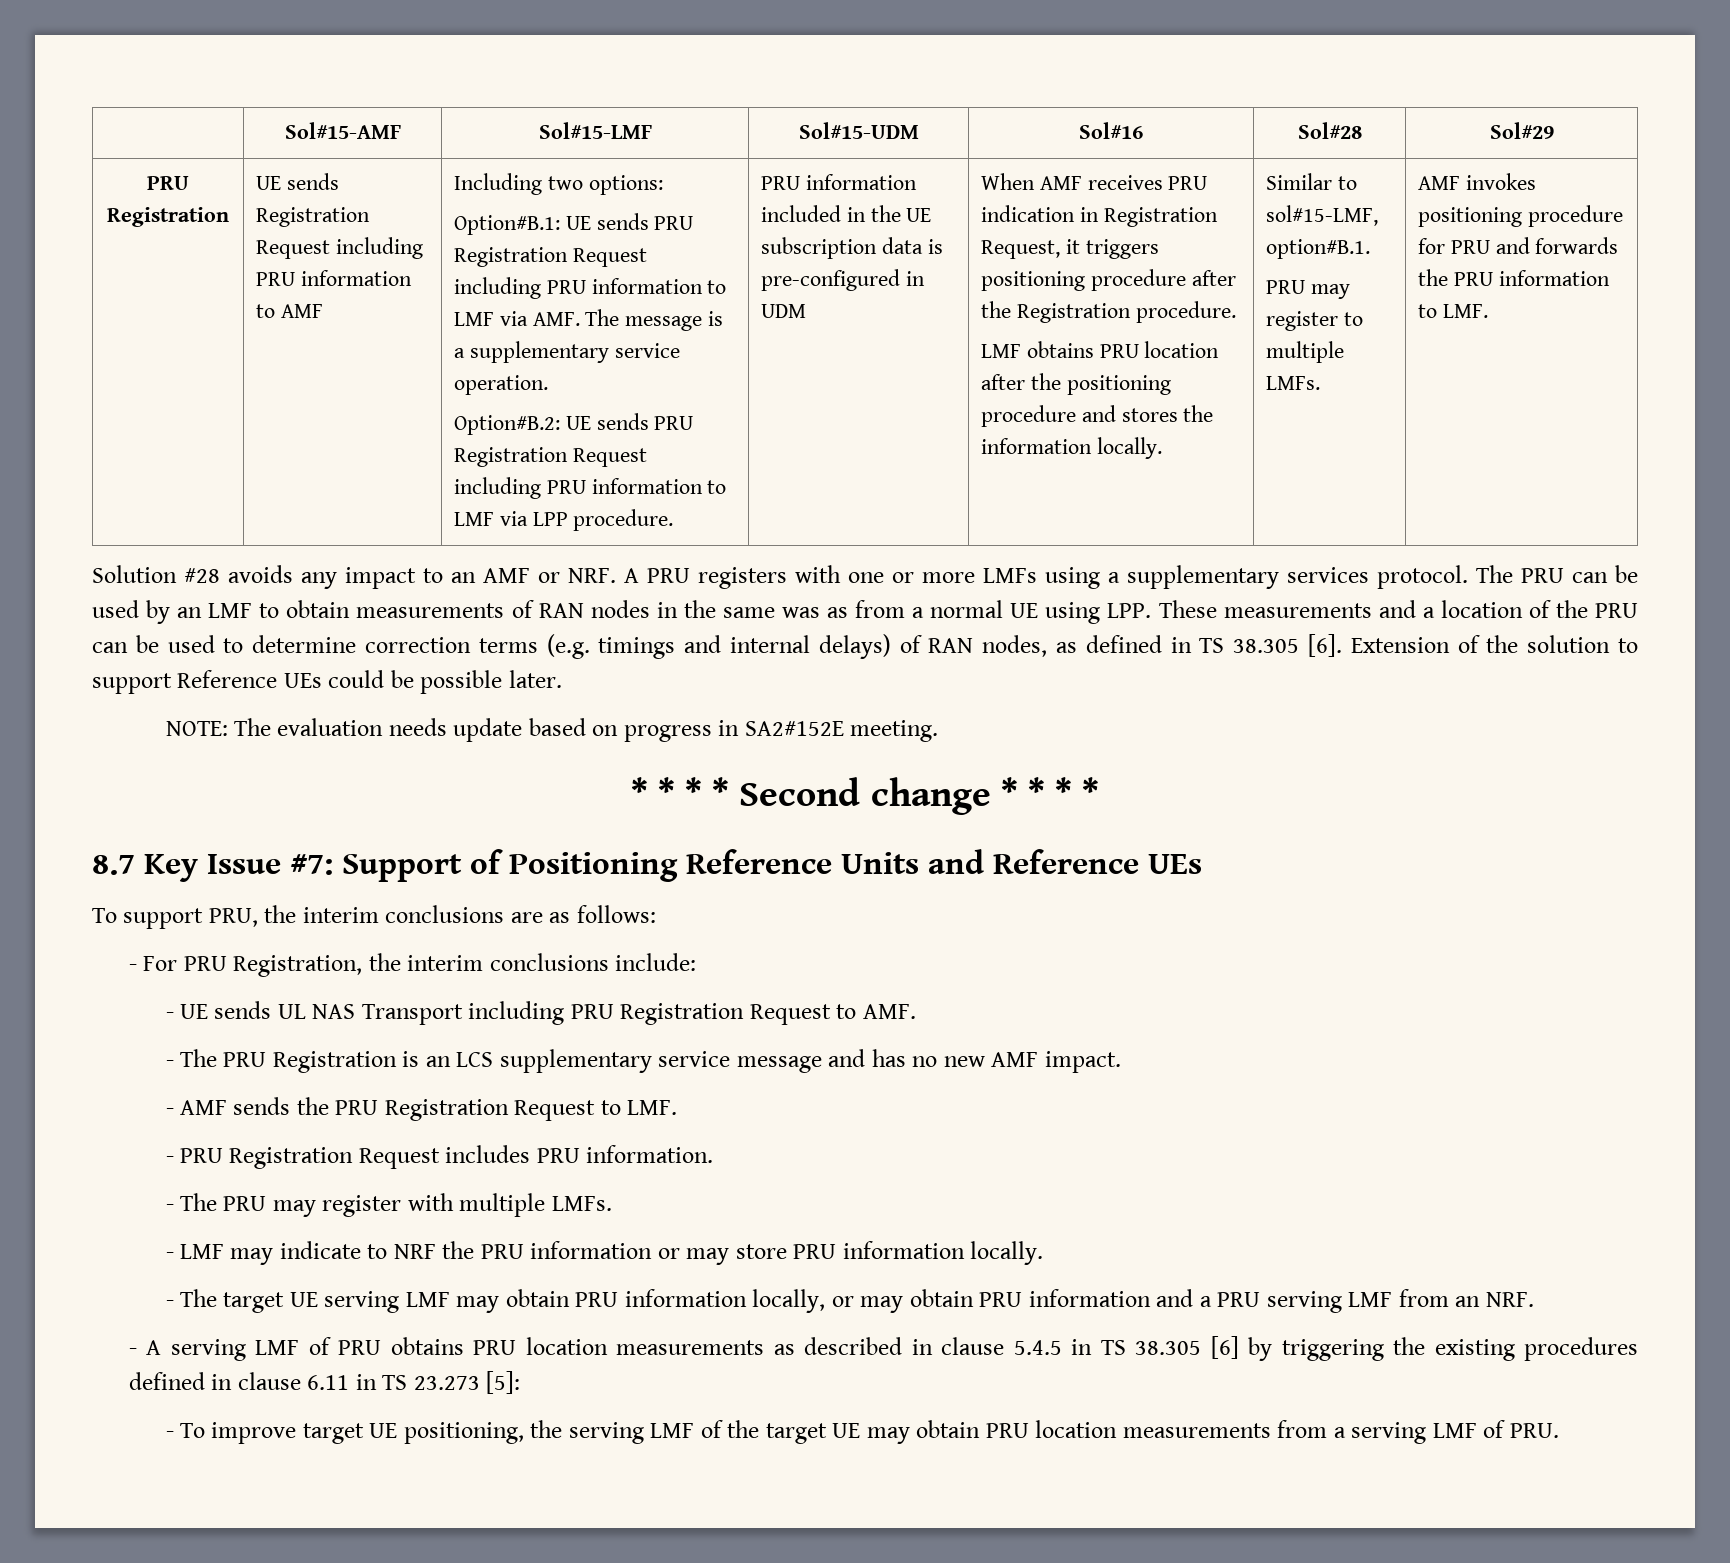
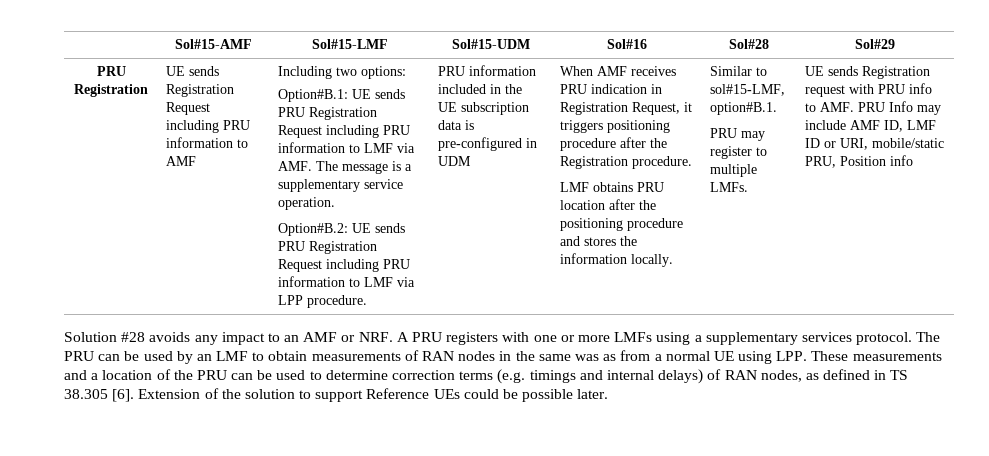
[1417,173,1536,190] [1417,205,1623,227] [1417,237,1619,254] [1417,269,1610,286] [1417,304,1488,318] AMF invokes positioning procedure for PRU and forwards the PRU information to LMF. -> [804,66,930,79] [804,83,932,97] [804,101,941,115] [804,120,936,132] [804,138,944,150] [804,155,913,168] UE sends Registration request with PRU info to AMF. PRU Info may include AMF ID, LMF ID or URI, mobile/static PRU, Position info
[165,718,939,742] [630,777,1100,815] [92,849,1202,882] [92,905,656,929] [128,953,697,977] [165,1001,916,1025] [165,1049,1121,1073] [165,1097,678,1121] [165,1145,714,1169] [165,1193,612,1217] [165,1241,1044,1265] [165,1289,1534,1313] [128,1336,1638,1361] [128,1371,521,1394] [165,1420,1559,1444] // NOTE: The evaluation needs update based on progress in SA2#152E meeting. // * * * * Second change * * * * // 8.7 Key Issue #7: Support of Positioning Reference Units and Reference UEs // To support PRU, the interim conclusions are as follows: // - For PRU Registration, the interim conclusions include: // - UE sends UL NAS Transport including PRU Registration Request to AMF. // - The PRU Registration is an LCS supplementary service message and has no new AMF impact. // - AMF sends the PRU Registration Request to LMF. // - PRU Registration Request includes PRU information. // - The PRU may register with multiple LMFs. // - LMF may indicate to NRF the PRU information or may store PRU information locally. // - The target UE serving LMF may obtain PRU information locally, or may obtain PRU information and a PRU serving LMF from an NRF. // - A serving LMF of PRU obtains PRU location measurements as described in clause 5.4.5 in TS 38.305 [6] by triggering the existing procedures defined in clause 6.11 in TS 23.273 [5]: // - To improve target UE positioning, the serving LMF of the target UE may obtain PRU location measurements from a serving LMF of PRU. -> (609, 394) none

